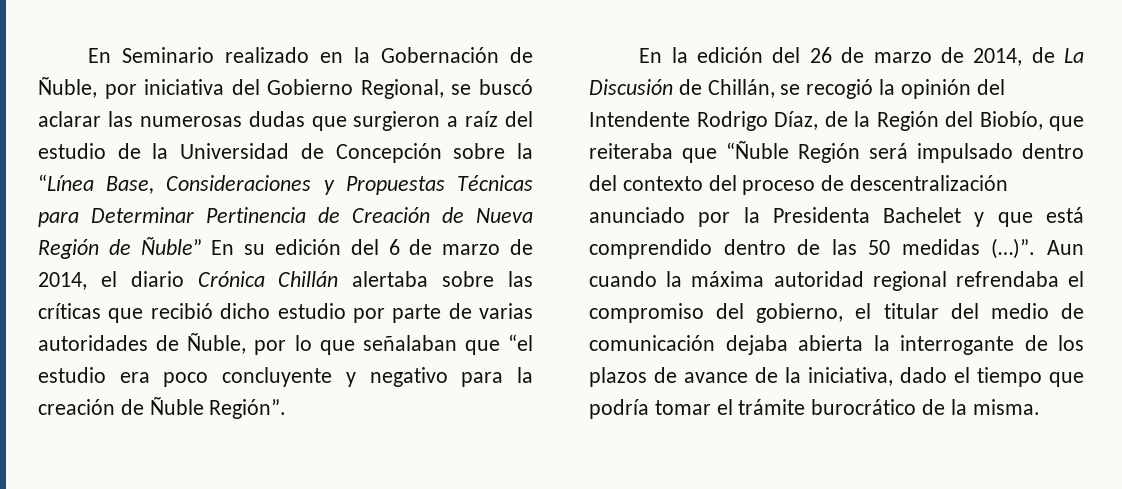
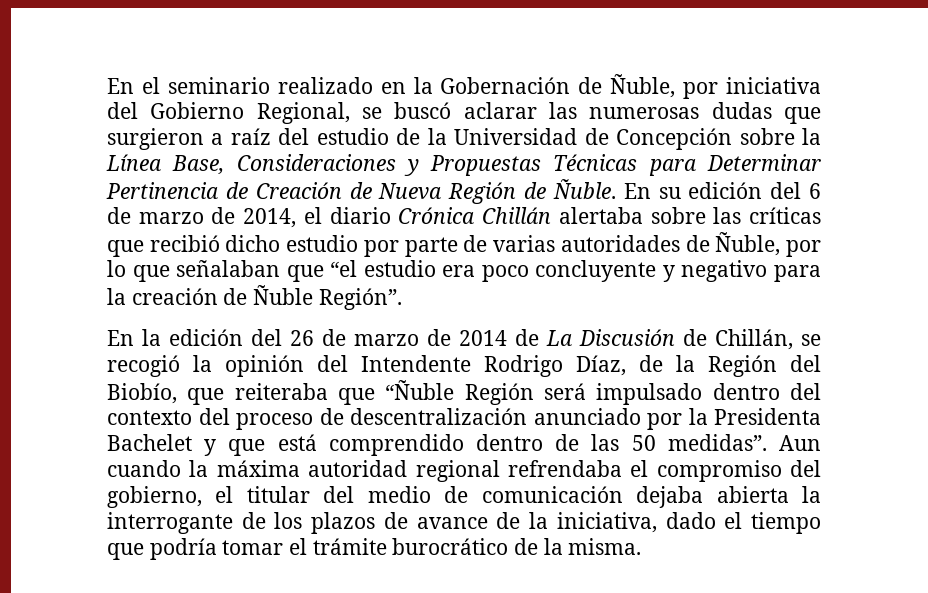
[88,47,215,63] En Seminario -> [107,77,270,94] En el seminario
[38,174,94,191] “Línea -> [106,154,162,171] Línea
[140,237,202,255] Ñuble” -> [552,179,616,199] Ñuble.
[973,48,1023,66] 2014, -> [459,330,507,346] 2014
[901,238,1036,259] medidas (…)”. -> [667,434,767,451] medidas”.

